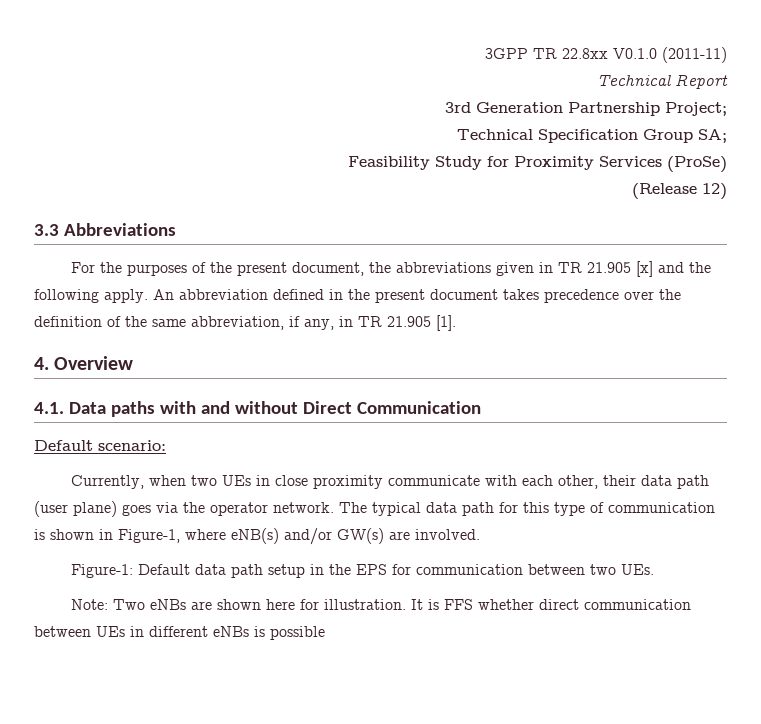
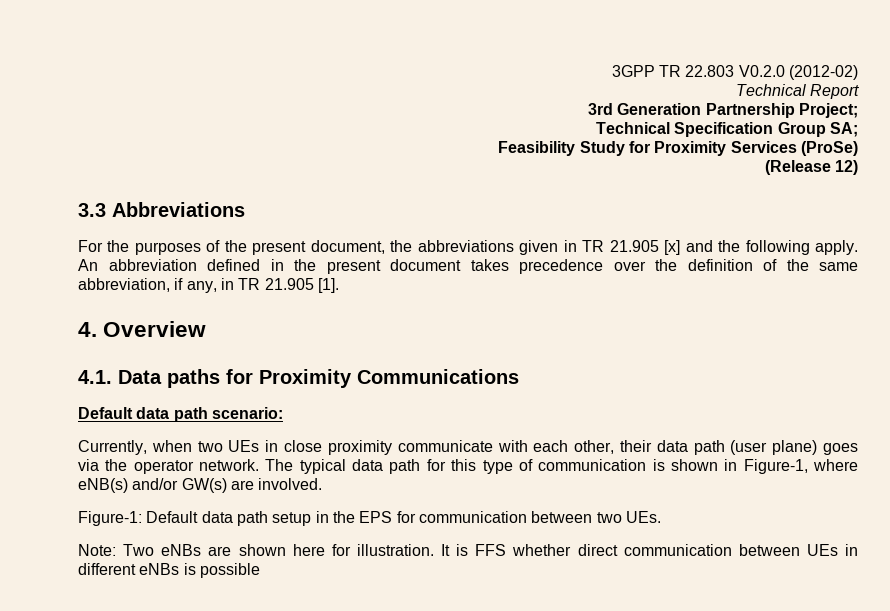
[562,47,727,63] 22.8xx V0.1.0 (2011-11) -> [685,65,859,80] 22.803 V0.2.0 (2012-02)
[159,401,481,414] [34,440,93,451] with and without Direct Communication // Default -> [226,369,519,388] [78,407,208,422] for Proximity Communications // Default data path

